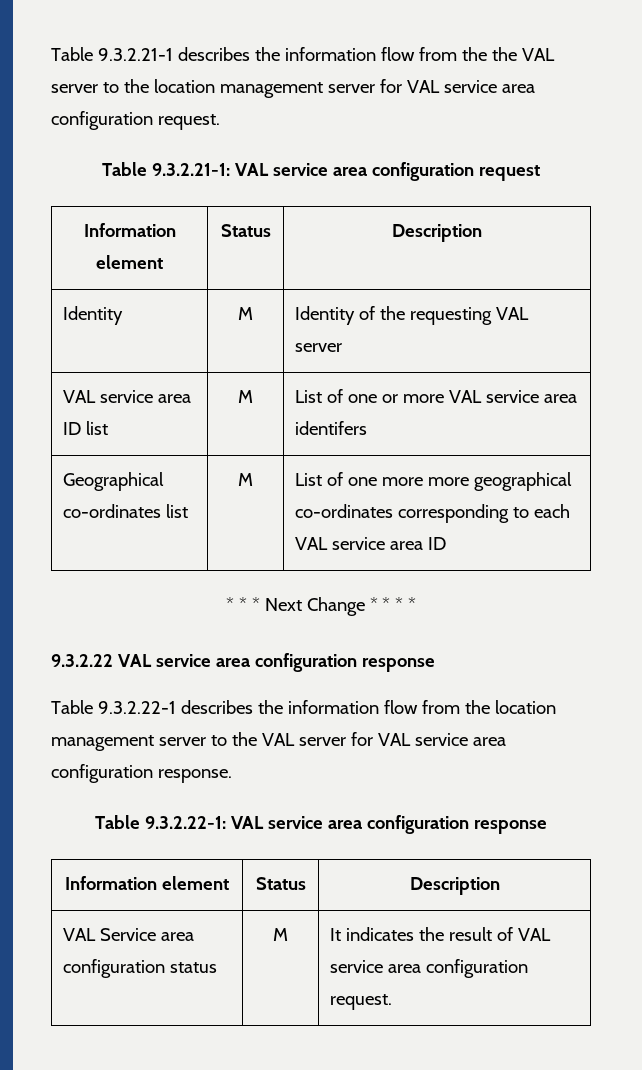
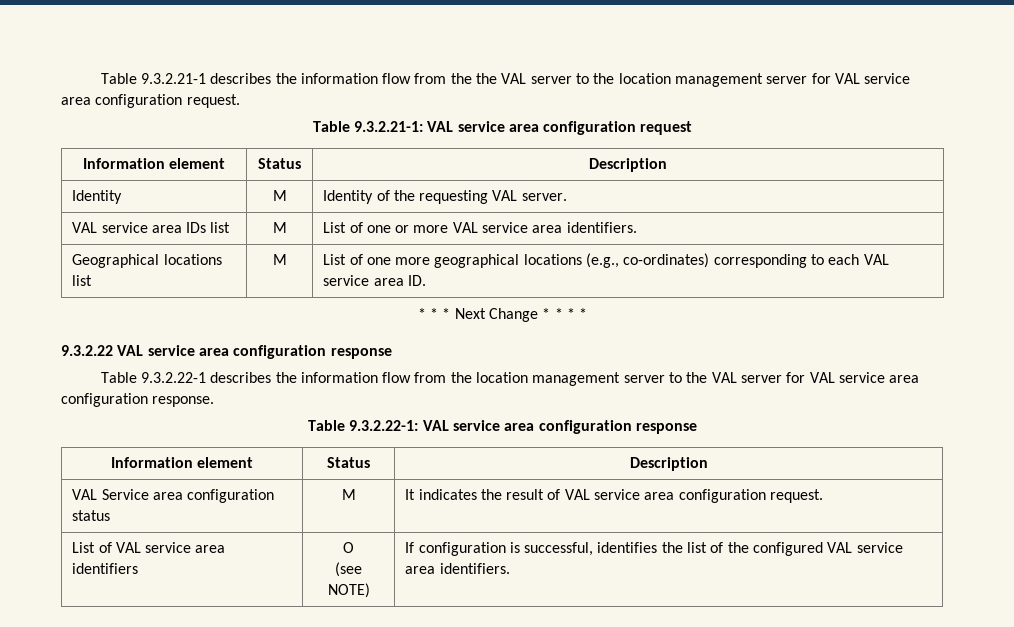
[295,343,343,352] [63,390,192,403] [63,422,82,435] server // VAL service area ID -> [521,193,567,201] [72,222,207,233] server. // VAL service area IDs
[295,421,368,435] identifers -> [566,222,637,233] identifiers.
[63,504,162,518] co-ordinates -> [163,254,222,265] locations
[428,472,573,491] [295,504,394,518] more geographical co-ordinates -> [434,253,710,268] geographical locations (e.g., co-ordinates)
[428,537,447,550] ID -> [407,275,426,286] ID.
(393, 1002) none -> [72,542,226,553] [72,563,139,574] [343,542,354,553] [335,562,362,577] [327,583,370,598] [405,542,903,556] [405,563,510,574] // List of VAL service area identifiers | O // (see NOTE) | If configuration is successful, identifies the list of the configured VAL service area identifiers.

